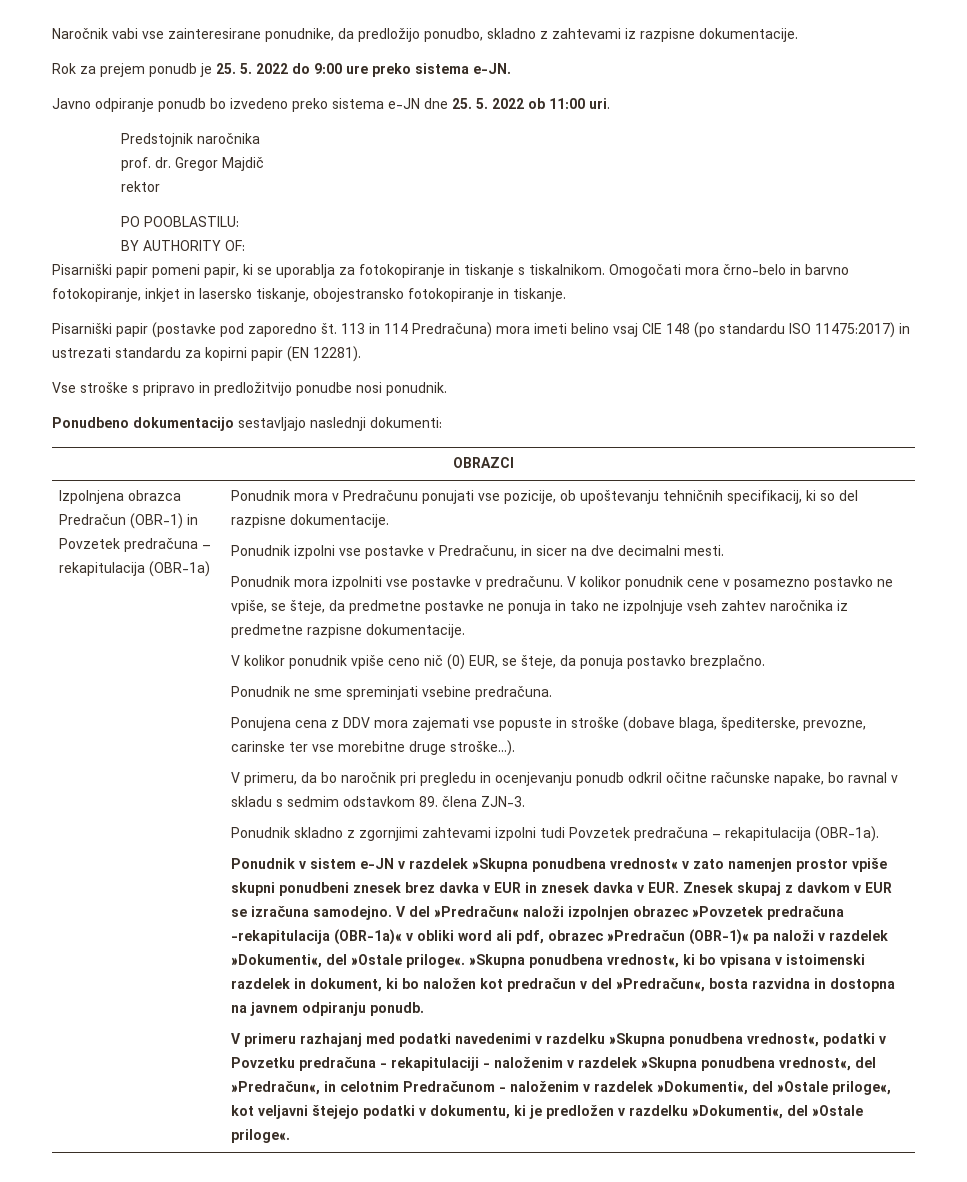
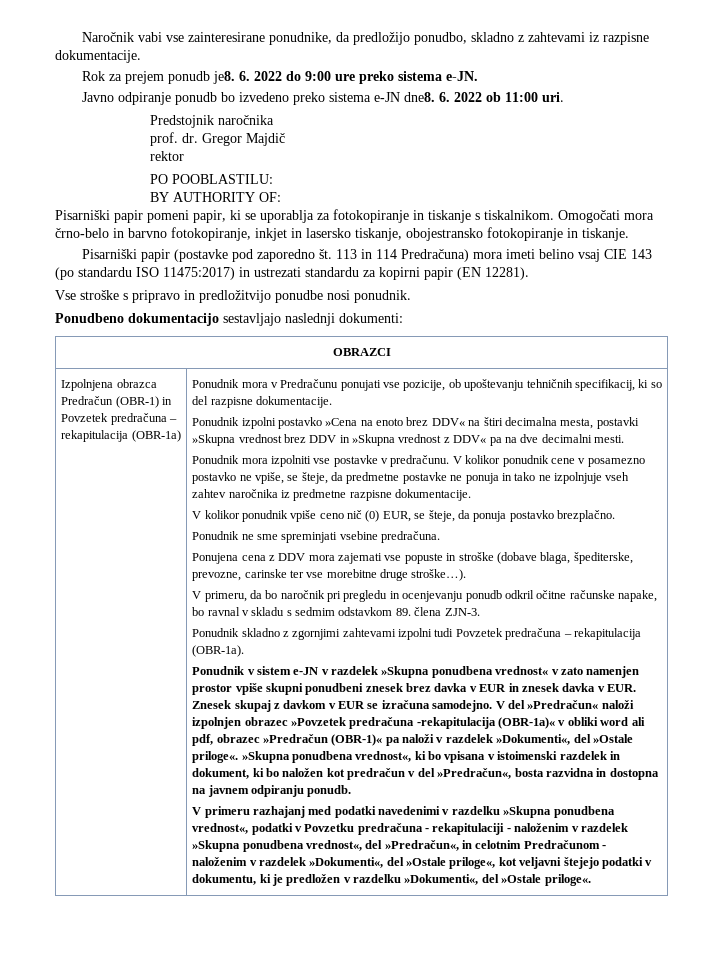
[200,63,252,77] je 25. 5. -> [213,71,251,84] je8. 6.
[424,98,488,109] dne 25. 5. -> [404,92,451,102] dne8. 6.
[666,323,690,334] 148 -> [631,249,653,259] 143
[339,545,568,559] vse postavke v Predračunu, in sicer -> [277,417,639,429] [192,434,502,446] postavko »Cena na enoto brez DDV« na štiri decimalna mesta, postavki »Skupna vrednost brez DDV in »Skupna vrednost z DDV« pa

